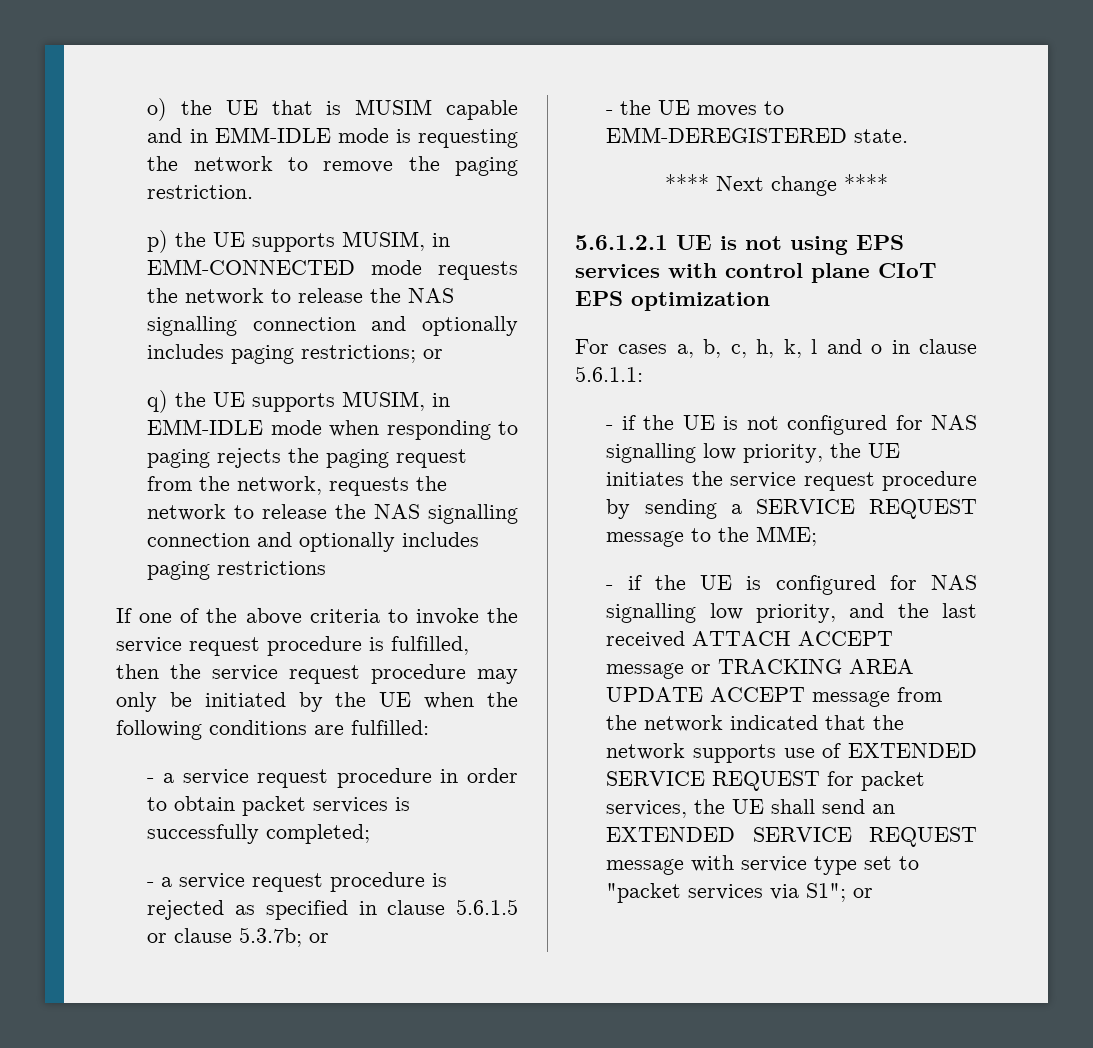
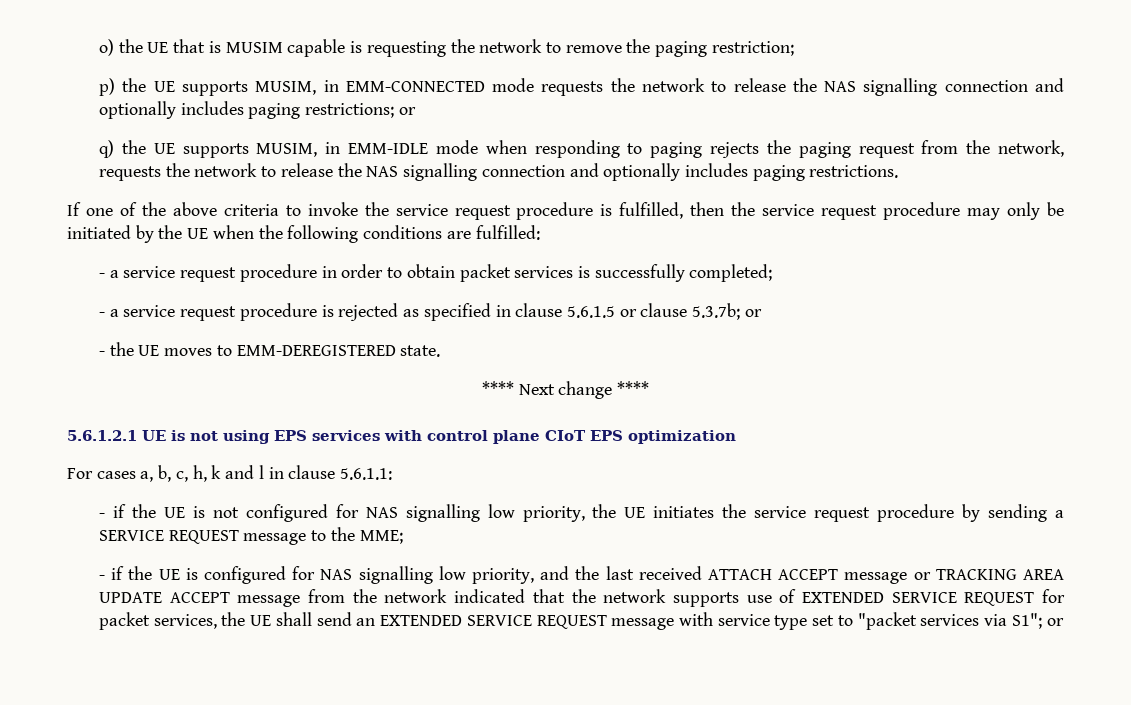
[147,127,389,143] and in EMM-IDLE mode -> (346, 48) none
[147,185,254,199] restriction. -> [711,41,794,56] restriction;
[217,561,327,575] restrictions -> [809,165,899,178] restrictions.
[783,339,883,358] k, l and o -> [211,465,264,479] k and l

